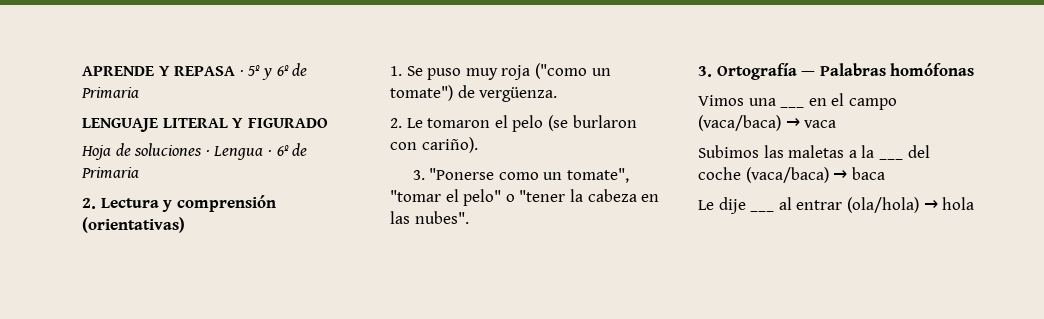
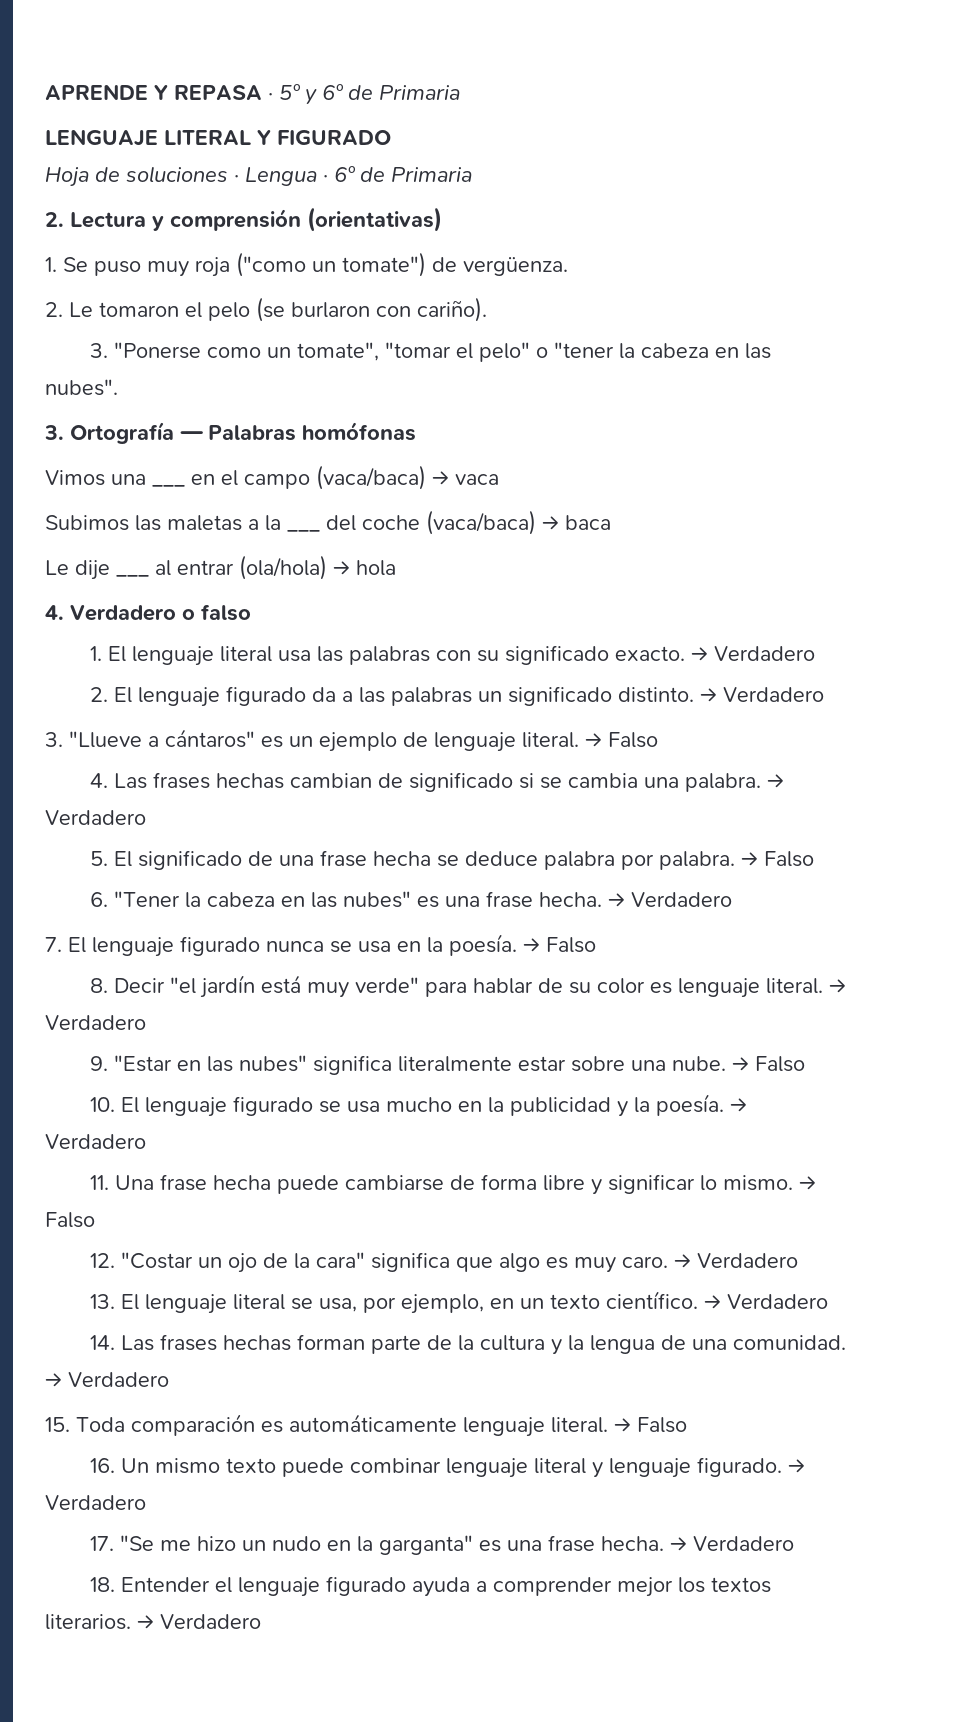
(975, 203) none -> [45,604,251,621] [90,645,816,666] [90,686,825,707] [45,729,658,752] [90,772,785,792] [45,810,146,825] [90,850,815,870] [90,891,733,908] [45,934,596,957] [90,975,847,998] [45,1015,146,1030] [90,1055,806,1075] [90,1094,748,1117] [45,1134,146,1149] [90,1174,817,1195] [45,1212,95,1228] [90,1252,799,1273] [90,1291,829,1314] [90,1334,847,1355] [45,1372,169,1387] [45,1414,687,1437] [90,1457,806,1478] [45,1495,146,1510] [90,1535,795,1555] [90,1576,772,1597] [45,1614,261,1630] // 4. Verdadero o falso // 1. El lenguaje literal usa las palabras con su significado exacto. → Verdadero // 2. El lenguaje figurado da a las palabras un significado distinto. → Verdadero // 3. "Llueve a cántaros" es un ejemplo de lenguaje literal. → Falso // 4. Las frases hechas cambian de significado si se cambia una palabra. → Verdadero // 5. El significado de una frase hecha se deduce palabra por palabra. → Falso // 6. "Tener la cabeza en las nubes" es una frase hecha. → Verdadero // 7. El lenguaje figurado nunca se usa en la poesía. → Falso // 8. Decir "el jardín está muy verde" para hablar de su color es lenguaje literal. → Verdadero // 9. "Estar en las nubes" significa literalmente estar sobre una nube. → Falso // 10. El lenguaje figurado se usa mucho en la publicidad y la poesía. → Verdadero // 11. Una frase hecha puede cambiarse de forma libre y significar lo mismo. → Falso // 12. "Costar un ojo de la cara" significa que algo es muy caro. → Verdadero // 13. El lenguaje literal se usa, por ejemplo, en un texto científico. → Verdadero // 14. Las frases hechas forman parte de la cultura y la lengua de una comunidad. → Verdadero // 15. Toda comparación es automáticamente lenguaje literal. → Falso // 16. Un mismo texto puede combinar lenguaje literal y lenguaje figurado. → Verdadero // 17. "Se me hizo un nudo en la garganta" es una frase hecha. → Verdadero // 18. Entender el lenguaje figurado ayuda a comprender mejor los textos literarios. → Verdadero

